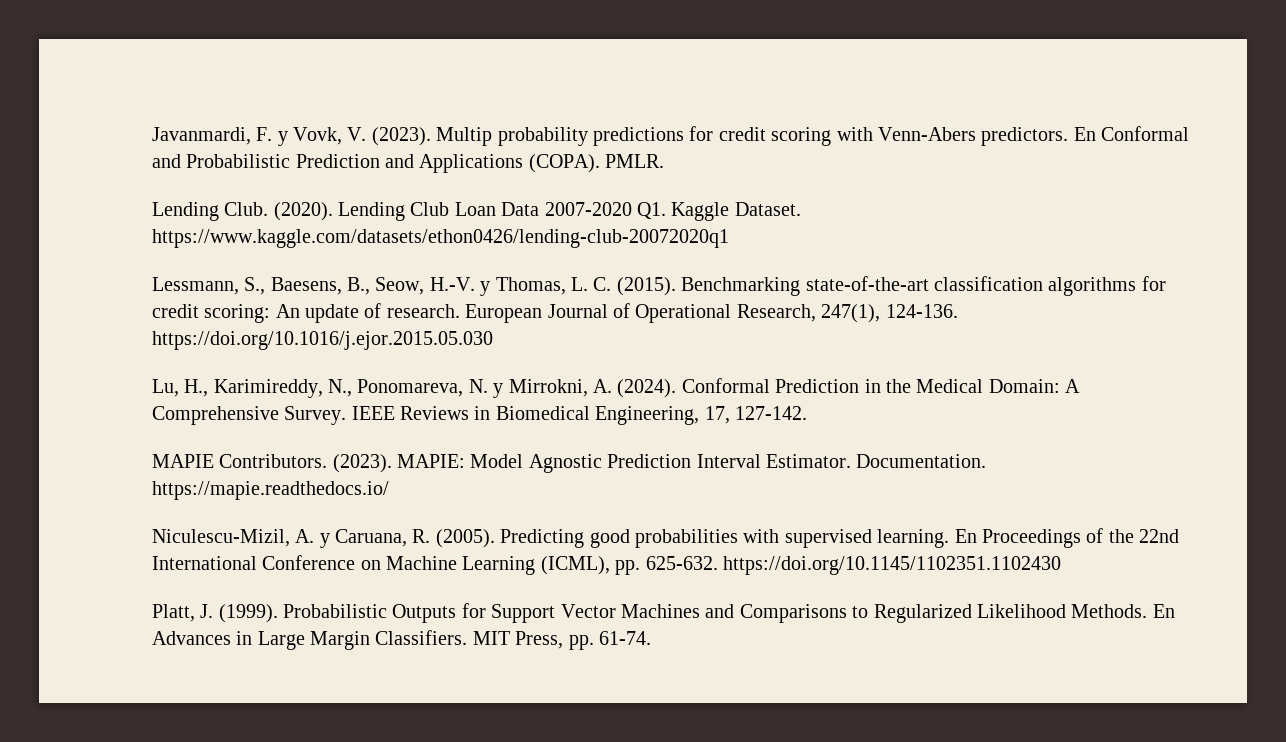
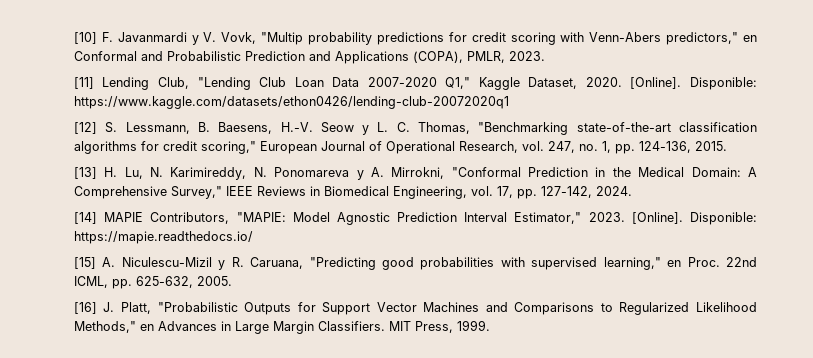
[151,127,493,146] Javanmardi, F. y Vovk, V. (2023). Multip -> [73,32,304,45] [10] F. Javanmardi y V. Vovk, "Multip
[981,127,1096,146] predictors. En -> [666,32,758,45] predictors," en
[528,154,665,173] [151,202,801,221] [151,229,729,248] [151,277,801,296] (COPA). PMLR. // Lending Club. (2020). Lending Club Loan Data 2007-2020 Q1. Kaggle Dataset. https://www.kaggle.com/datasets/ethon0426/lending-club-20072020q1 // Lessmann, S., Baesens, B., Seow, H.-V. y Thomas, L. C. (2015). Benchmarking -> [412,51,545,63] [73,77,757,90] [73,96,509,109] [73,122,569,135] (COPA), PMLR, 2023. // [11] Lending Club, "Lending Club Loan Data 2007-2020 Q1," Kaggle Dataset, 2020. [Online]. Disponible: https://www.kaggle.com/datasets/ethon0426/lending-club-20072020q1 // [12] S. Lessmann, B. Baesens, H.-V. Seow y L. C. Thomas, "Benchmarking
[204,303,460,323] scoring: An update of research. -> [200,141,256,154] scoring,"
[821,304,958,323] [151,331,493,350] [151,378,770,398] 247(1), 124-136. https://doi.org/10.1016/j.ejor.2015.05.030 // Lu, H., Karimireddy, N., Ponomareva, N. y Mirrokni, A. (2024). Conformal -> [521,141,727,154] [73,167,521,180] vol. 247, no. 1, pp. 124-136, 2015. // [13] H. Lu, N. Karimireddy, N. Ponomareva y A. Mirrokni, "Conformal
[284,406,347,425] Survey. -> [170,186,222,199] Survey,"
[704,406,807,424] [151,454,987,473] [151,481,389,500] [151,528,1180,548] [151,555,1061,575] [151,604,387,623] 17, 127-142. // MAPIE Contributors. (2023). MAPIE: Model Agnostic Prediction Interval Estimator. Documentation. https://mapie.readthedocs.io/ // Niculescu-Mizil, A. y Caruana, R. (2005). Predicting good probabilities with supervised learning. En Proceedings of the 22nd International Conference on Machine Learning (ICML), pp. 625-632. https://doi.org/10.1145/1102351.1102430 // Platt, J. (1999). Probabilistic -> [470,186,632,199] [73,212,757,225] [73,231,253,244] [73,257,758,270] [73,276,232,289] [73,302,238,314] vol. 17, pp. 127-142, 2024. // [14] MAPIE Contributors, "MAPIE: Model Agnostic Prediction Interval Estimator," 2023. [Online]. Disponible: https://mapie.readthedocs.io/ // [15] A. Niculescu-Mizil y R. Caruana, "Predicting good probabilities with supervised learning," en Proc. 22nd ICML, pp. 625-632, 2005. // [16] J. Platt, "Probabilistic
[1071,604,1175,618] Methods. En -> [73,321,154,333] Methods," en
[568,631,651,650] pp. 61-74. -> [456,320,490,331] 1999.

